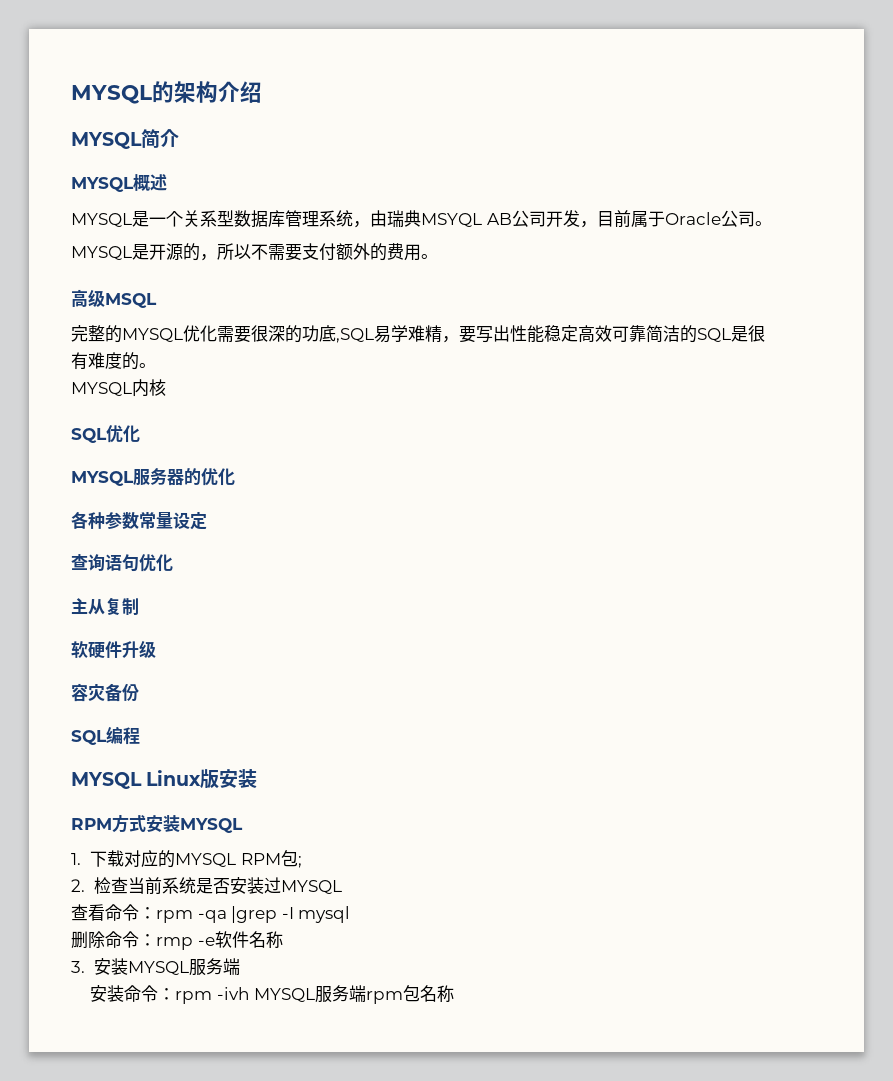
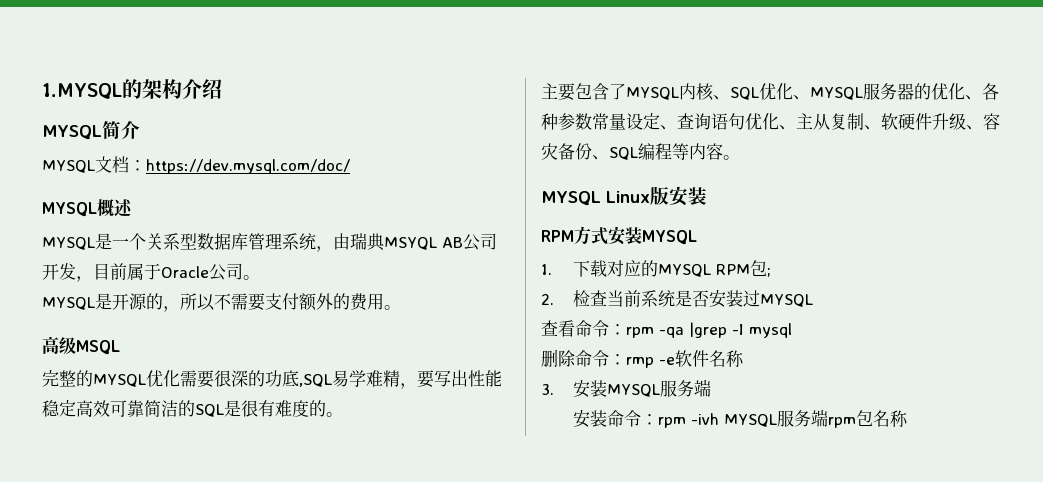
[71,85,152,104] MYSQL -> [42,83,122,99] 1.MYSQL
(179, 138) none -> [42,156,350,174] // MYSQL文档：https://dev.mysql.com/doc/
(156, 365) none -> [541,83,626,101] 主要包含了
(166, 387) // -> [713,95,730,100] 、
(140, 434) // -> [793,95,810,100] 、
(235, 477) // -> [965,95,982,100] 、
(207, 521) // -> [660,125,677,130] 、
(173, 563) // -> [779,125,796,130] 、
(139, 606) // -> [864,125,881,130] 、
(156, 649) // -> [966,125,983,130] 、
(139, 692) // -> [592,155,609,160] 、
(140, 736) none -> [672,143,740,160] 等内容。

